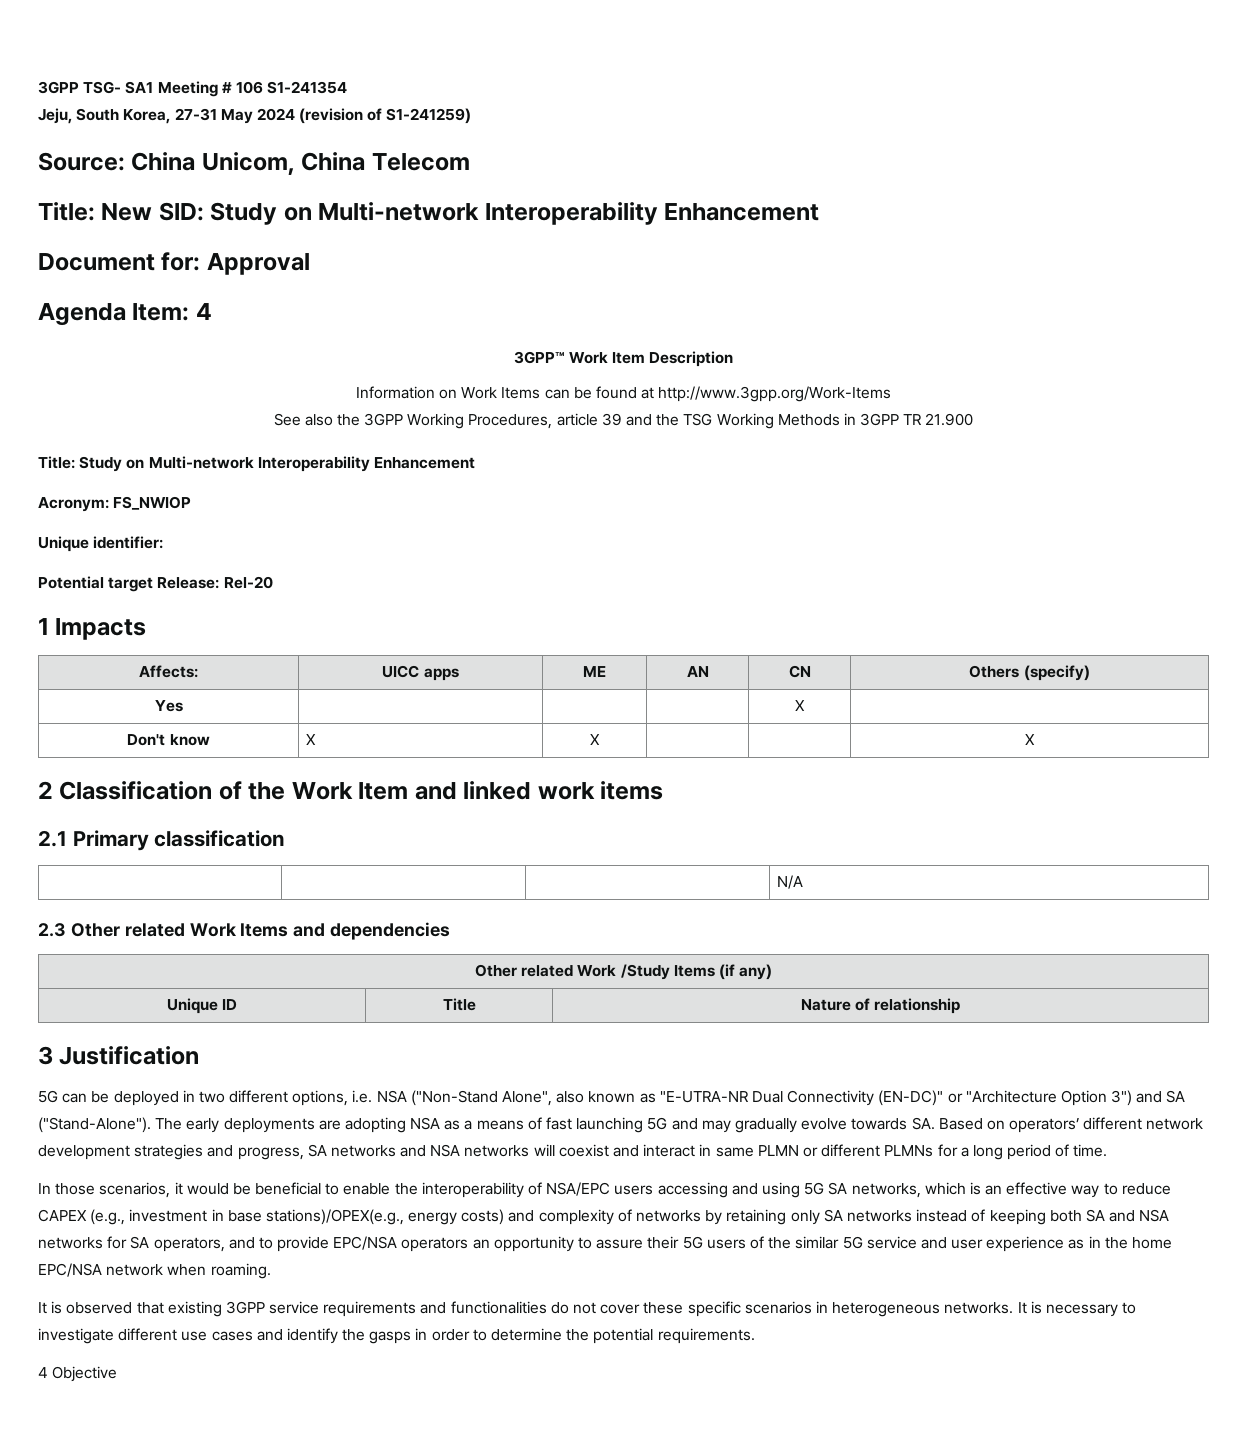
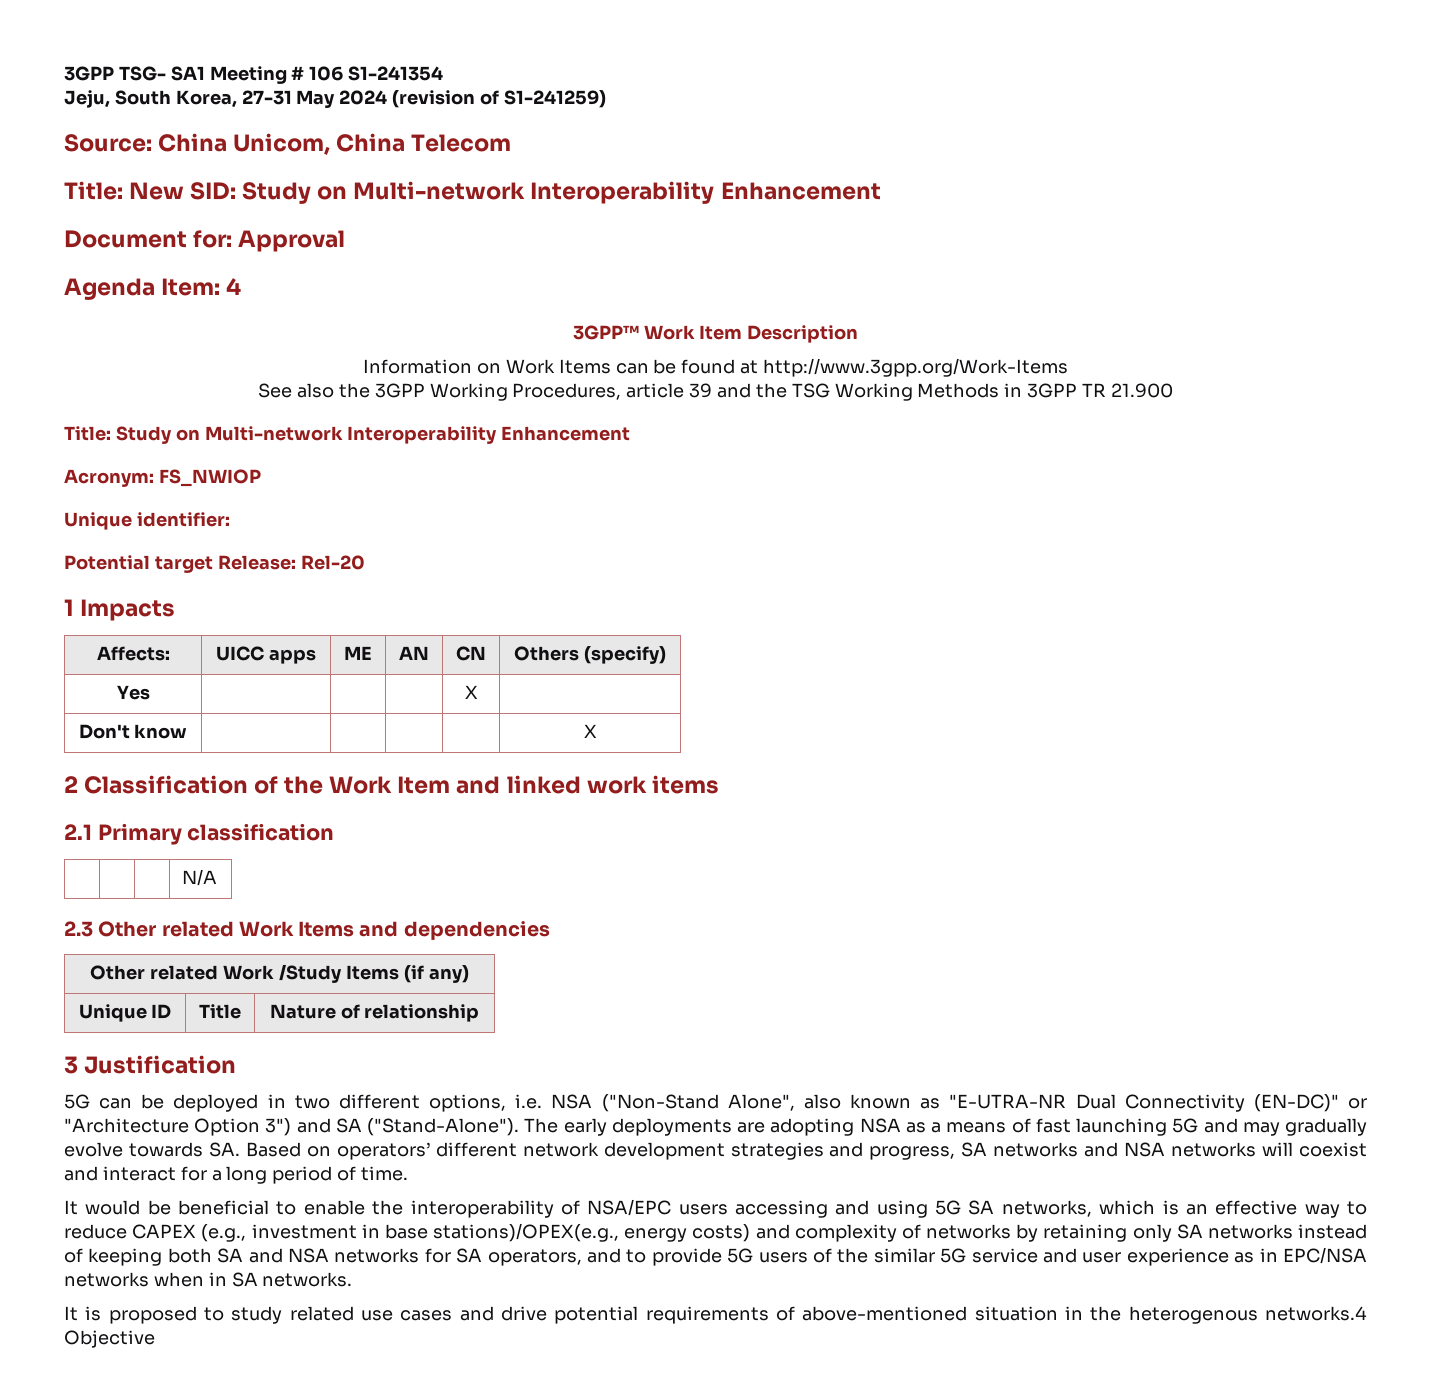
[306,734,317,745] [590,734,601,745] X | X -> (188, 731) |
[699,1144,934,1157] in same PLMN or different PLMNs -> (176, 1173) none
[38,1182,183,1198] In those scenarios, it -> [64,1200,78,1215] It
[333,1236,680,1252] EPC/NSA operators an opportunity to assure their -> (722, 1257) none
[1104,1237,1172,1249] [38,1263,271,1279] [38,1301,1137,1317] [38,1328,755,1344] [38,1367,48,1378] the home EPC/NSA network when roaming. // It is observed that existing 3GPP service requirements and functionalities do not cover these specific scenarios in heterogeneous networks. It is necessary to investigate different use cases and identify the gasps in order to determine the potential requirements. // 4 -> [1283,1247,1367,1264] [64,1272,353,1287] [64,1306,1367,1324] EPC/NSA networks when in SA networks. // It is proposed to study related use cases and drive potential requirements of above-mentioned situation in the heterogenous networks.4

